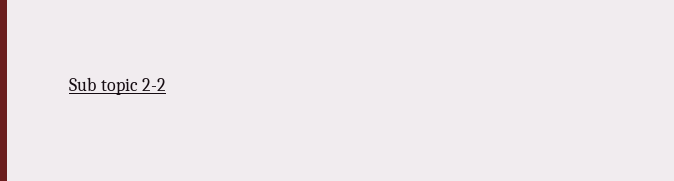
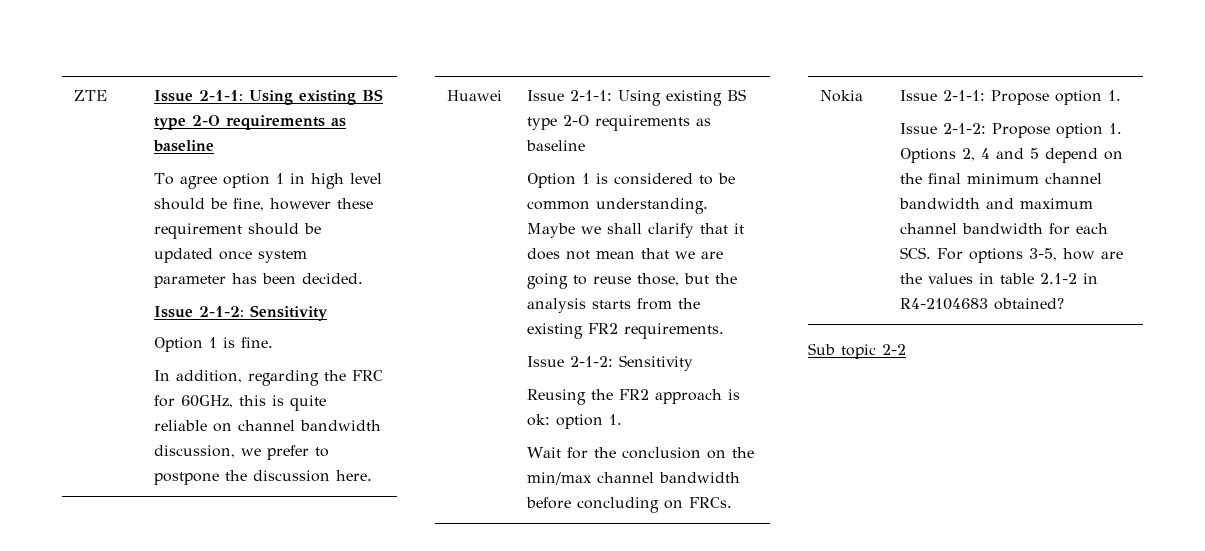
(69, 84) none -> [74,90,108,101] [154,89,384,105] [154,115,347,130] [153,140,215,152] [154,173,383,189] [154,198,374,211] [154,223,322,239] [154,248,308,263] [154,273,364,288] [154,305,329,321] [154,337,274,352] [154,370,384,386] [154,395,327,411] [154,420,382,432] [154,445,330,460] [154,470,373,485] [447,90,503,101] [527,89,747,106] [527,115,712,131] [526,140,586,151] [527,173,736,188] [527,198,709,214] [527,223,745,238] [527,248,724,260] [527,273,738,289] [527,298,701,313] [527,323,725,339] [527,355,694,371] [527,389,741,405] [527,414,623,429] [527,447,755,459] [527,472,741,485] [526,497,733,513] [820,90,864,102] [900,90,1122,105] [900,123,1123,138] [900,148,1124,163] [900,173,1103,184] [899,198,1094,209] [900,223,1109,235] [900,247,1124,263] [900,273,1099,284] [900,298,1065,310] ZTE | Issue 2-1-1: Using existing BS type 2-O requirements as baseline // To agree option 1 in high level should be fine, however these requirement should be updated once system parameter has been decided. // Issue 2-1-2: Sensitivity // Option 1 is fine. // In addition, regarding the FRC for 60GHz, this is quite reliable on channel bandwidth discussion, we prefer to postpone the discussion here. // Huawei | Issue 2-1-1: Using existing BS type 2-O requirements as baseline // Option 1 is considered to be common understanding. Maybe we shall clarify that it does not mean that we are going to reuse those, but the analysis starts from the existing FR2 requirements. // Issue 2-1-2: Sensitivity // Reusing the FR2 approach is ok: option 1. // Wait for the conclusion on the min/max channel bandwidth before concluding on FRCs. // Nokia | Issue 2-1-1: Propose option 1. // Issue 2-1-2: Propose option 1. Options 2, 4 and 5 depend on the final minimum channel bandwidth and maximum channel bandwidth for each SCS. For options 3-5, how are the values in table 2.1-2 in R4-2104683 obtained? //

